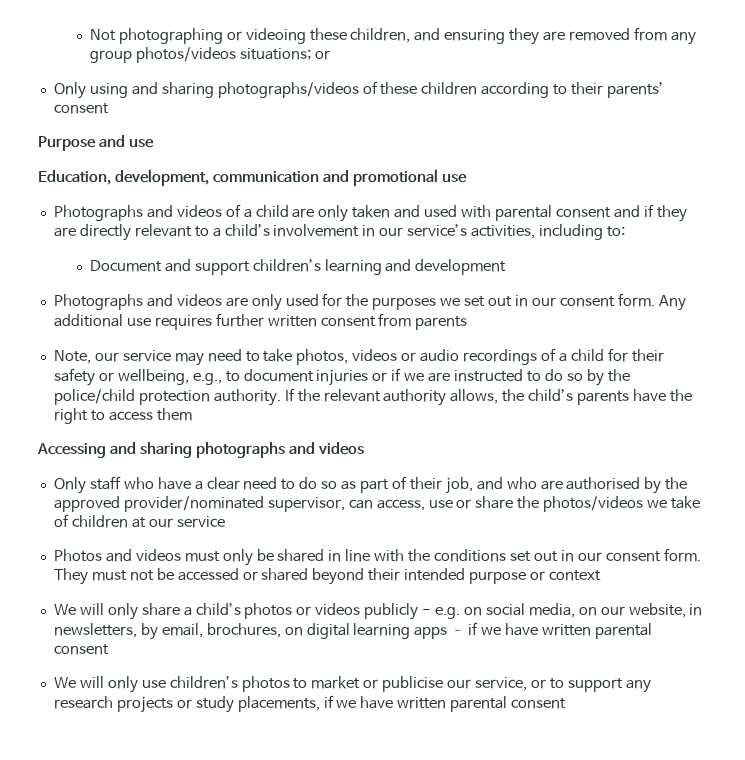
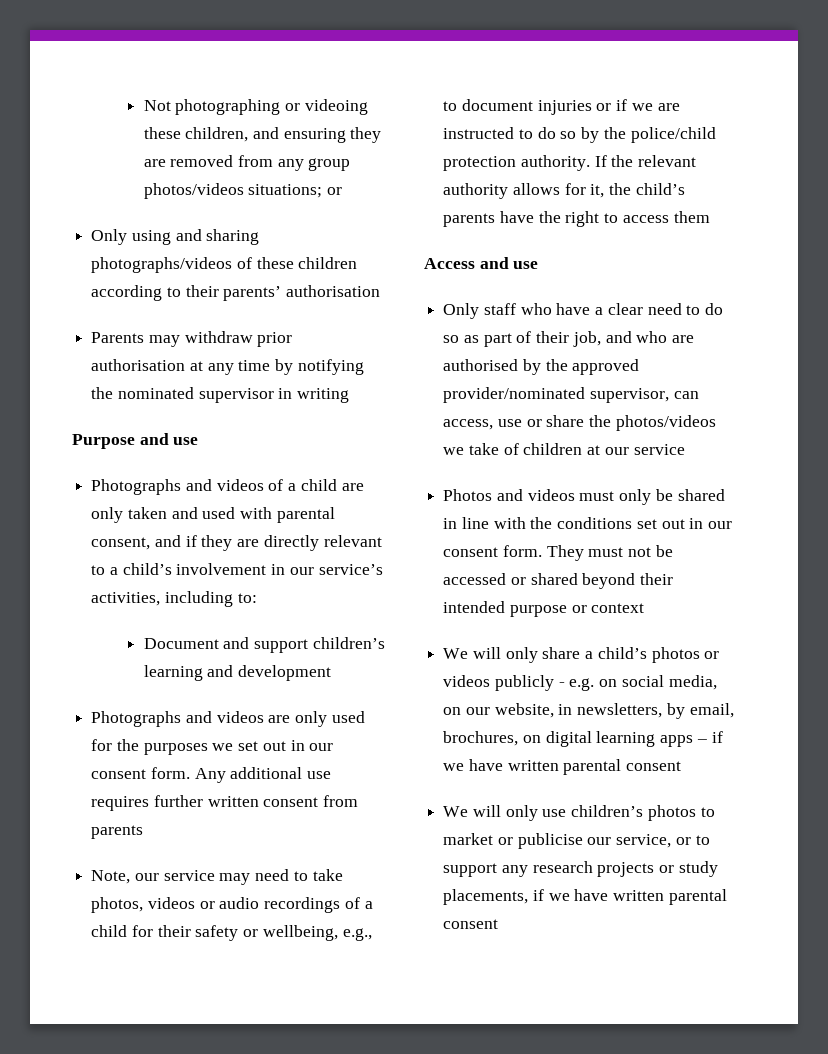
[53,103,109,114] [38,135,154,151] [38,169,438,186] consent // Purpose and use // Education, development, communication and promotional -> [286,285,381,297] [91,331,293,347] [91,359,364,375] [91,387,350,403] [72,433,169,449] authorisation // Parents may withdraw prior authorisation at any time by notifying the nominated supervisor in writing // Purpose and
[555,207,611,218] consent -> [91,537,151,550] consent,
[450,389,499,404] allows, -> [512,183,605,198] allows for it,
[37,442,364,458] Accessing and sharing photographs and videos -> [424,257,539,269] Access and use

